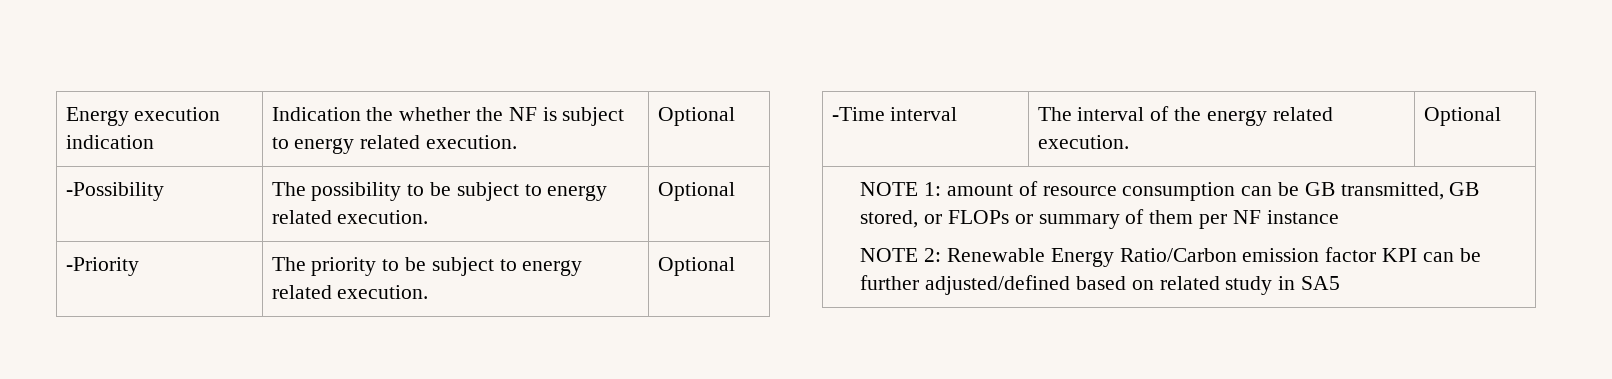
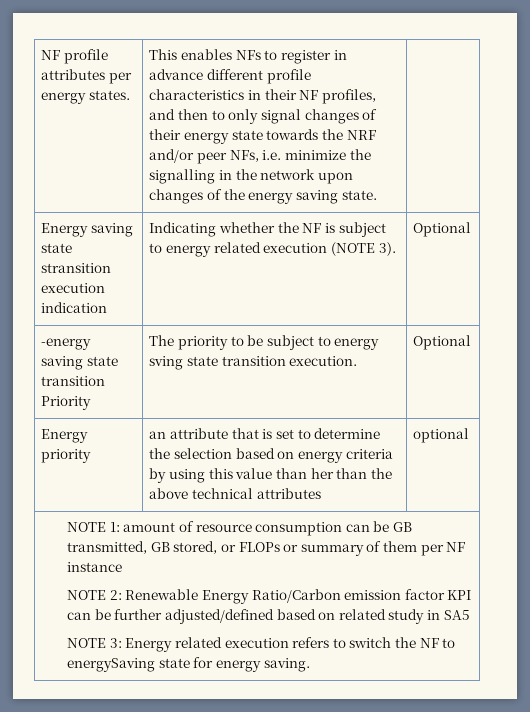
[65,107,129,126] Energy -> [41,49,108,64] [41,69,132,84] [41,90,130,104] [149,49,347,64] [149,69,311,84] [149,89,376,104] [149,109,378,124] [149,129,376,144] [149,149,371,164] [149,169,353,184] [149,189,377,204] [41,223,133,237] [41,243,73,253] [41,263,112,273] NF profile attributes per energy states. | This enables NFs to register in advance different profile characteristics in their NF profiles, and then to only signal changes of their energy state towards the NRF and/or peer NFs, i.e. minimize the signalling in the network upon changes of the energy saving state. | // Energy saving state stransition
[271,107,394,121] Indication the -> [149,222,217,237] Indicating
[426,135,518,149] [657,107,735,126] [65,182,164,201] [271,182,608,201] [271,210,429,224] [657,182,735,201] [65,257,139,276] execution. | Optional // -Possibility | The possibility to be subject to energy related execution. | Optional // -Priority -> [263,242,396,256] [413,222,472,237] [41,338,92,350] [41,356,118,370] [41,376,106,386] [41,396,92,410] execution (NOTE 3). | Optional // -energy saving state transition Priority
[271,285,429,299] [657,257,735,276] [831,107,958,121] [1037,106,1333,126] [1037,135,1129,149] [1423,107,1501,126] related execution. | Optional // -Time interval | The interval of the energy related execution. | Optional -> [149,356,358,370] [413,335,472,350] [41,429,89,443] [41,449,92,463] [149,428,381,439] [149,448,393,463] [149,468,392,483] [149,488,321,499] [413,428,470,443] sving state transition execution. | Optional // Energy priority | an attribute that is set to determine the selection based on energy criteria by using this value than her than the above technical attributes | optional
(1341, 283) none -> [66,637,456,652] [66,657,310,672] // NOTE 3: Energy related execution refers to switch the NF to energySaving state for energy saving.

